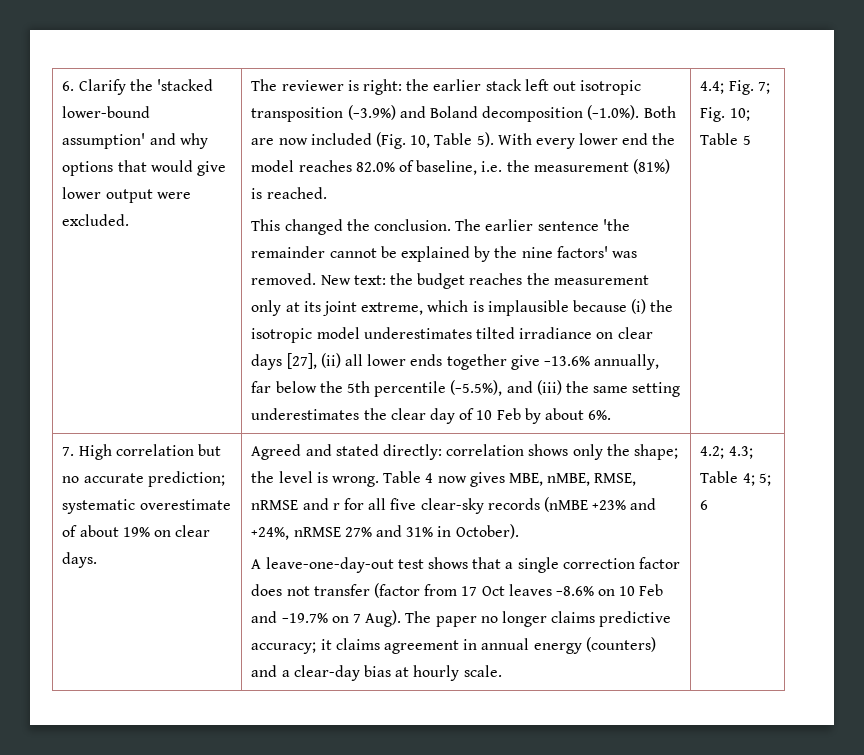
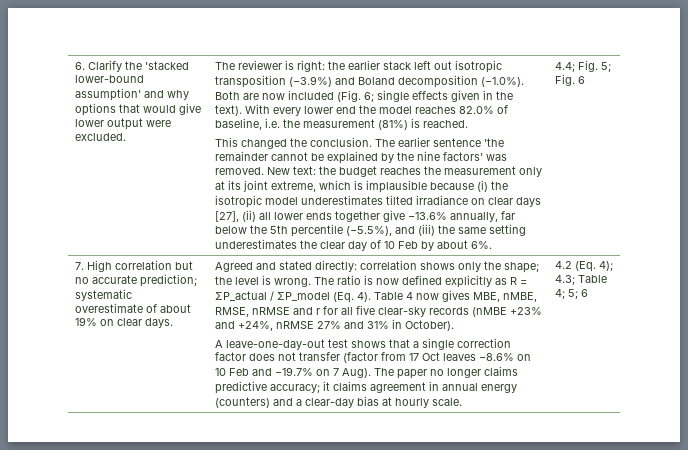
[410,132,494,148] 10, Table 5). -> [363,90,513,102] [214,105,242,116] 6; single effects given in the text).
[757,82,770,94] [700,107,750,122] [700,133,751,145] 7; Fig. 10; Table 5 -> [600,62,611,72] [554,74,585,86] 5; Fig. 6
(379, 481) none -> [313,275,527,288] [214,291,371,303] The ratio is now defined explicitly as R = ΣP_actual / ΣP_model (Eq. 4).
[700,446,725,459] 4.2; -> [554,261,613,272] 4.2 (Eq. 4);

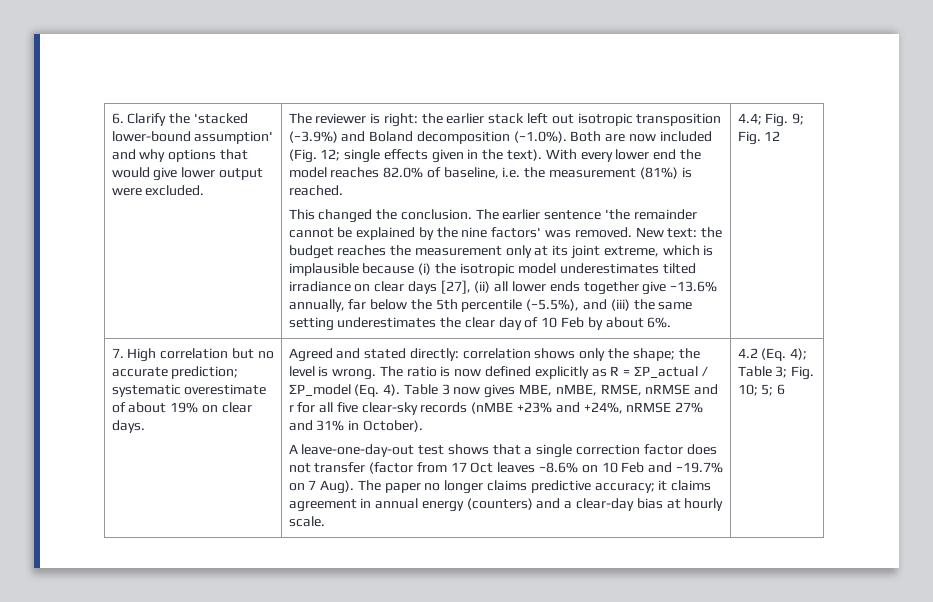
[363,92,374,102] 6; -> [320,149,341,161] 12;
[600,62,611,72] [554,74,585,86] 5; Fig. 6 -> [792,113,805,125] [737,131,781,145] 9; Fig. 12
[405,292,413,300] 4 -> [441,384,450,395] 3
[554,275,607,285] [554,289,565,299] 4.3; Table 4; -> [737,366,815,380] [737,384,758,396] Table 3; Fig. 10;

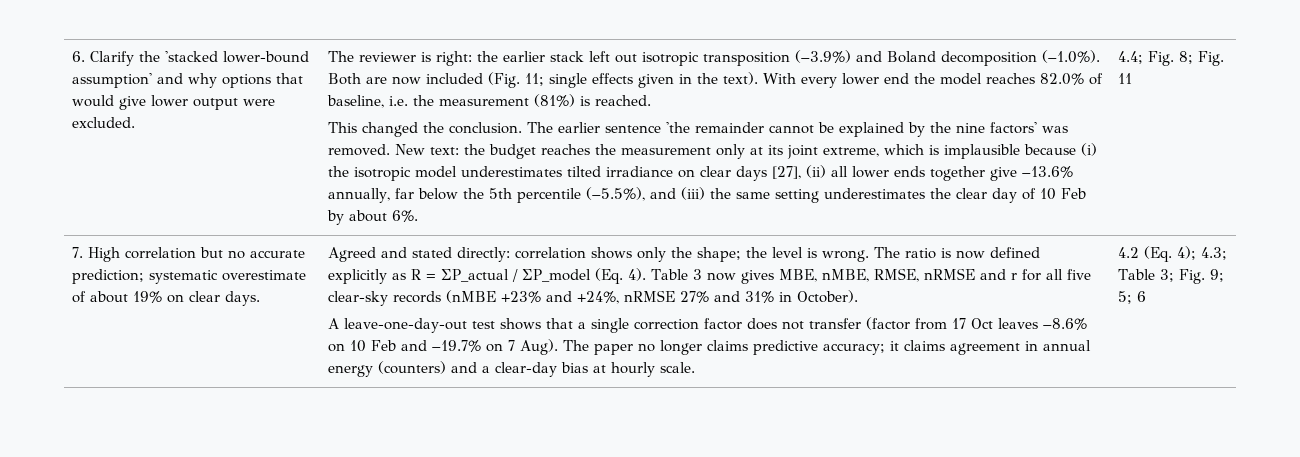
[320,149,341,161] 12; -> [524,73,544,86] 11;
[792,113,805,125] [737,131,781,145] 9; Fig. 12 -> [1178,51,1224,66] [1117,73,1132,84] 8; Fig. 11
(808, 354) none -> [1200,247,1227,260] 4.3;
[737,384,758,396] 10; -> [1209,269,1224,282] 9;

